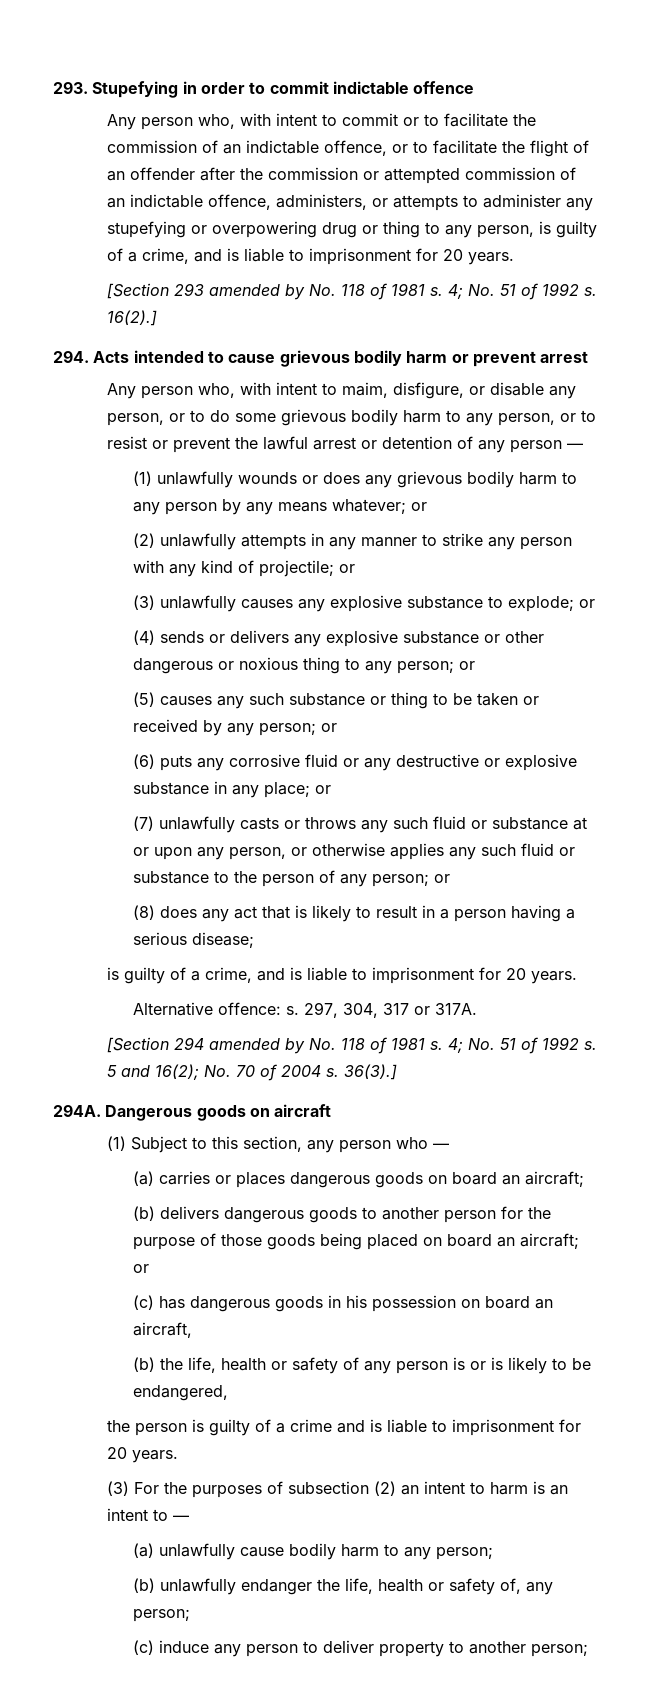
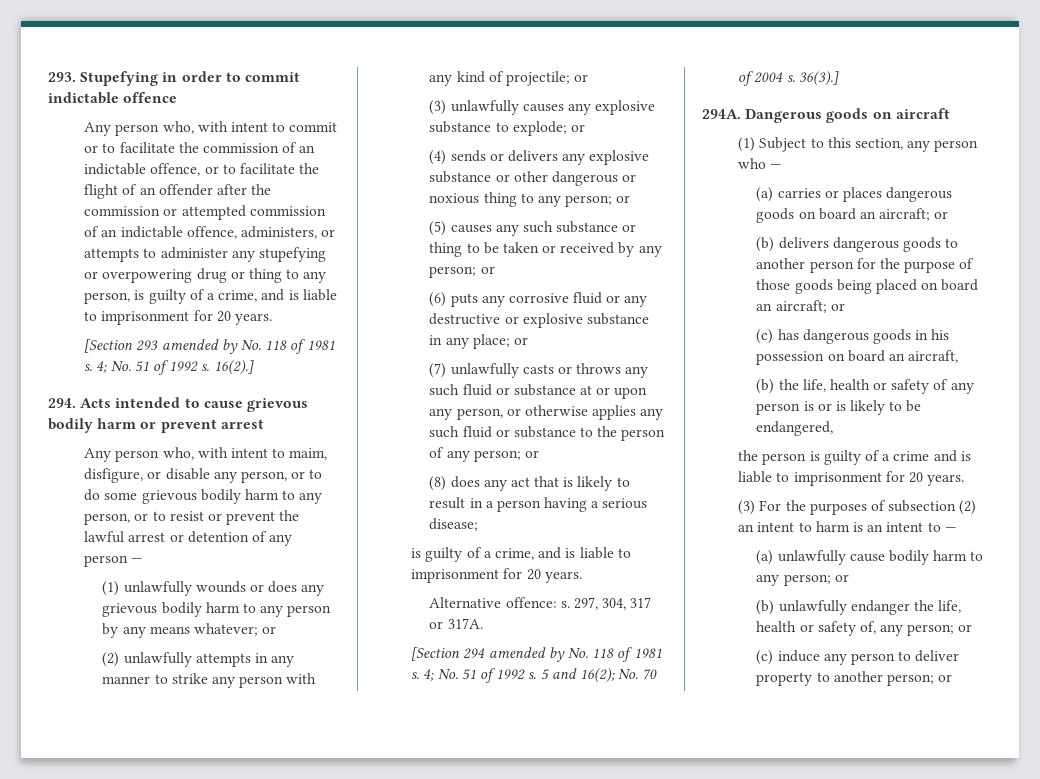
(585, 1179) none -> [934,211,949,219] or
(494, 1553) none -> [834,574,849,582] or
(191, 1615) none -> [958,624,973,632] or
(589, 1650) none -> [938,674,953,682] or

